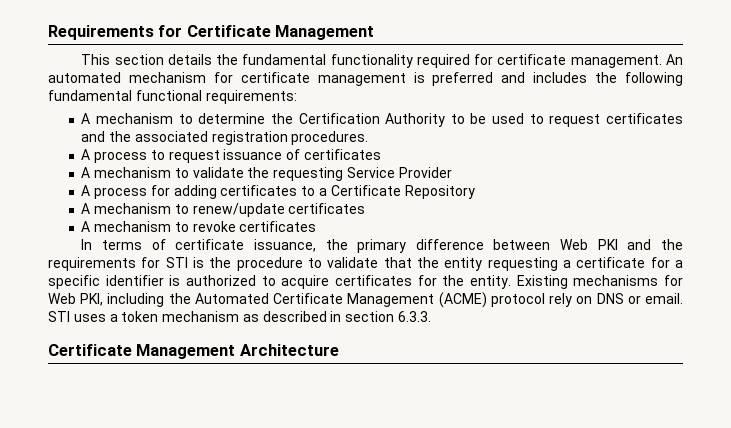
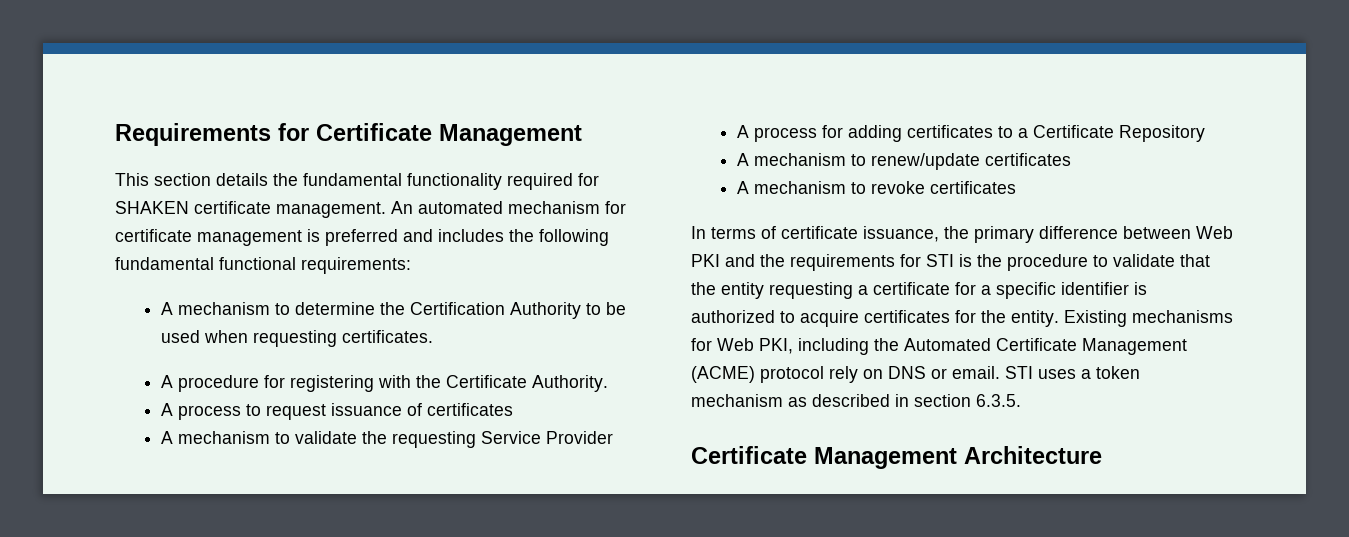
(494, 59) none -> [115,201,189,214] SHAKEN
[529,113,683,127] [81,131,369,145] to request certificates and the associated registration procedures. -> [203,330,433,347] [160,375,608,392] when requesting certificates. // A procedure for registering with the Certificate Authority.
[398,311,432,322] 6.3.3. -> [976,394,1021,407] 6.3.5.

